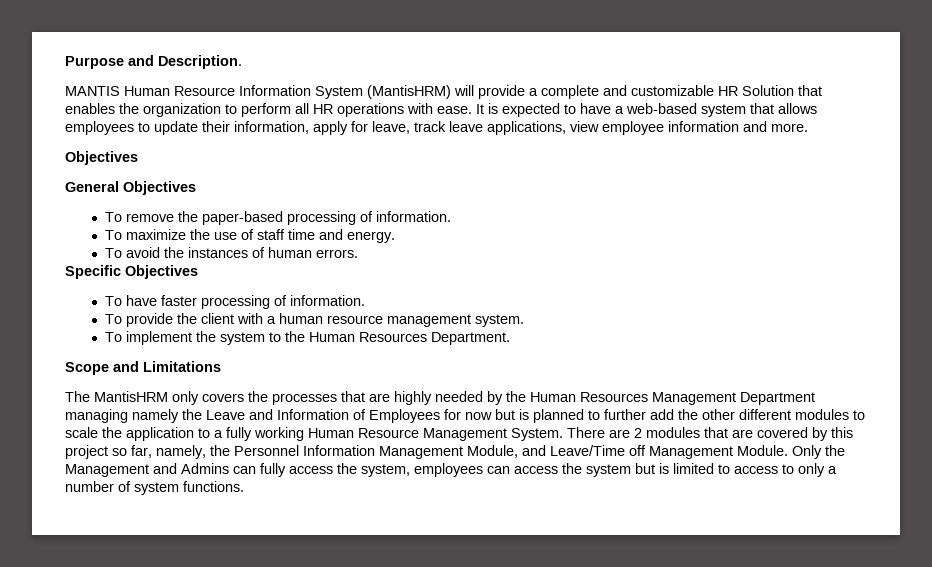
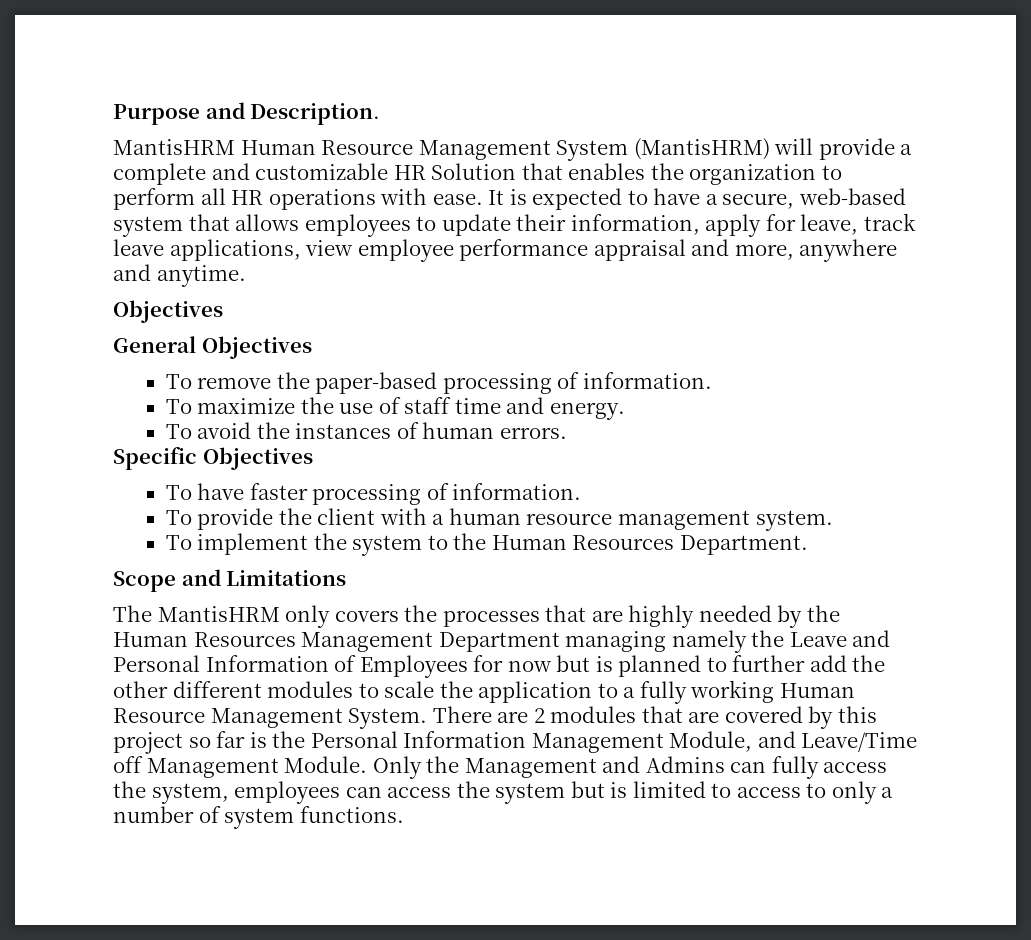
[65,85,311,96] MANTIS Human Resource Information -> [113,139,551,160] MantisHRM Human Resource Management
(624, 110) none -> [722,193,795,209] secure,
[668,121,808,132] information and more. -> [459,239,898,262] [113,264,246,287] performance appraisal and more, anywhere and anytime.
(273, 414) none -> [113,655,200,672] Personal
[131,445,299,459] far, namely, the Personnel -> [216,731,398,748] far is the Personal

